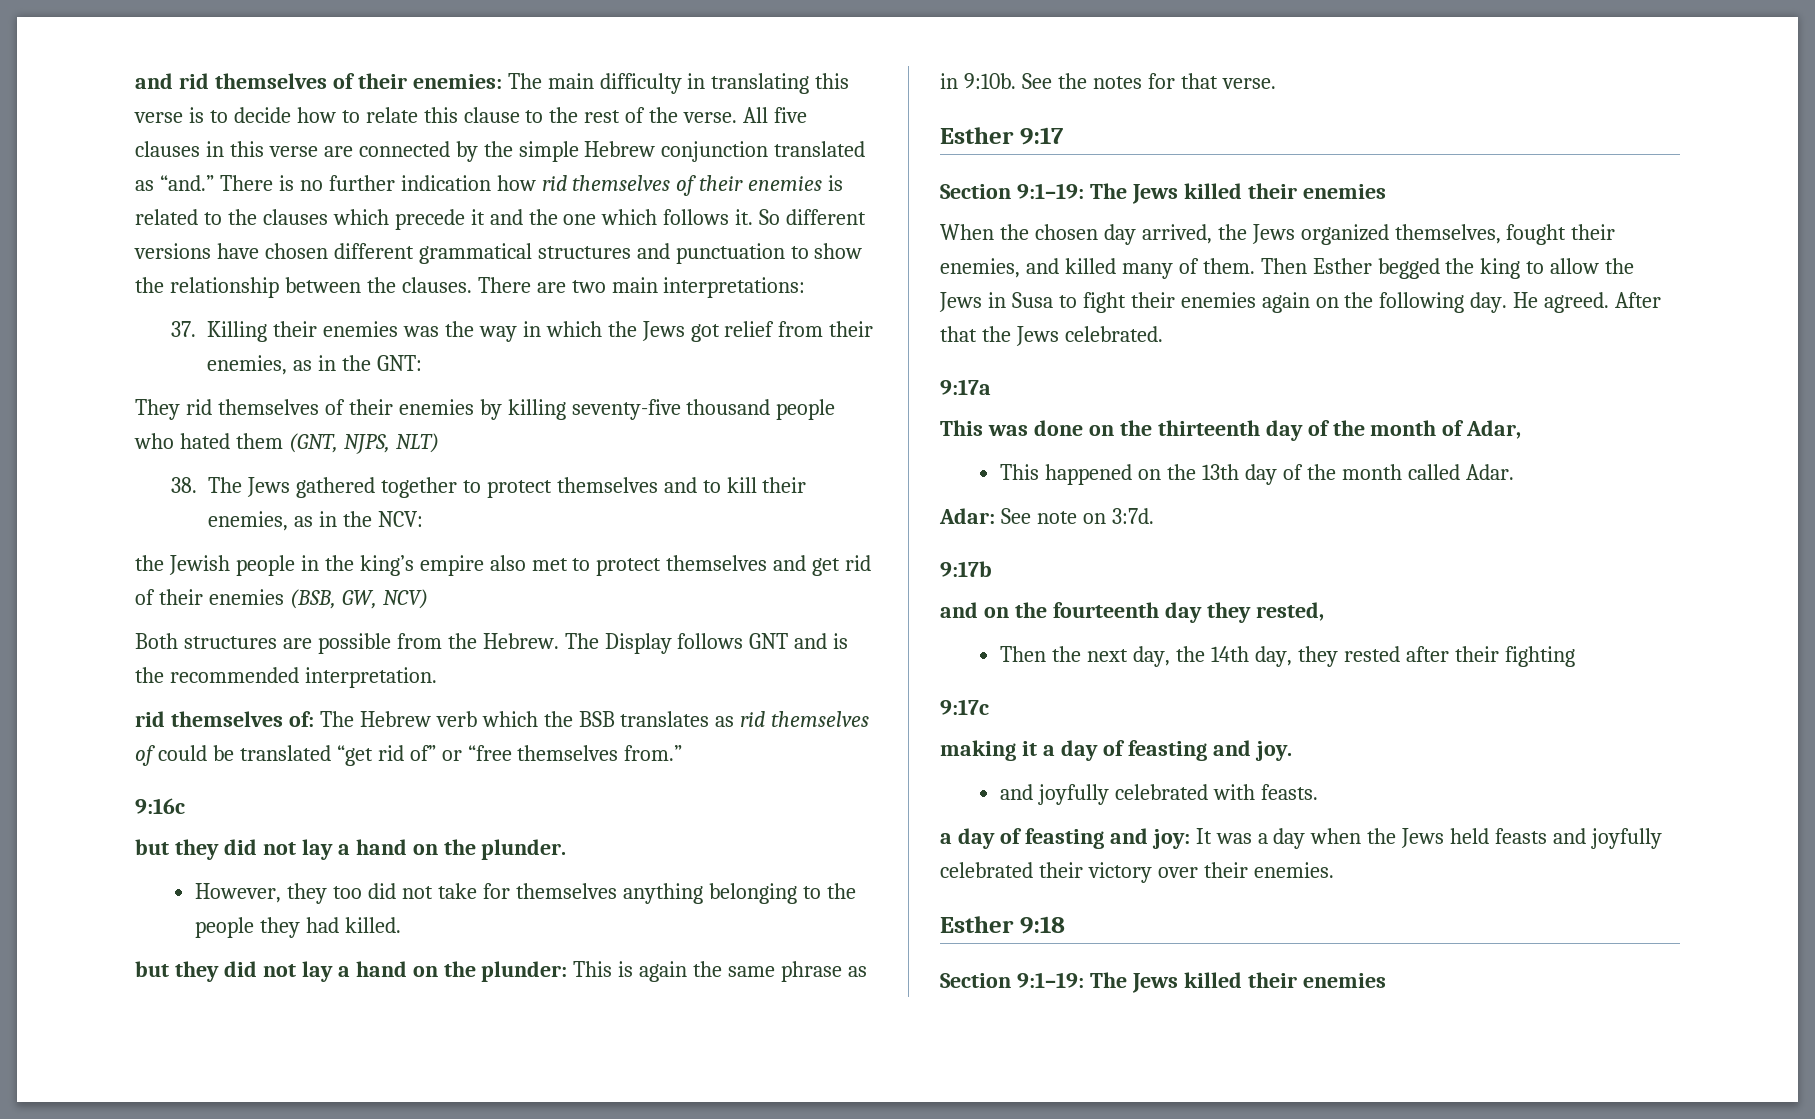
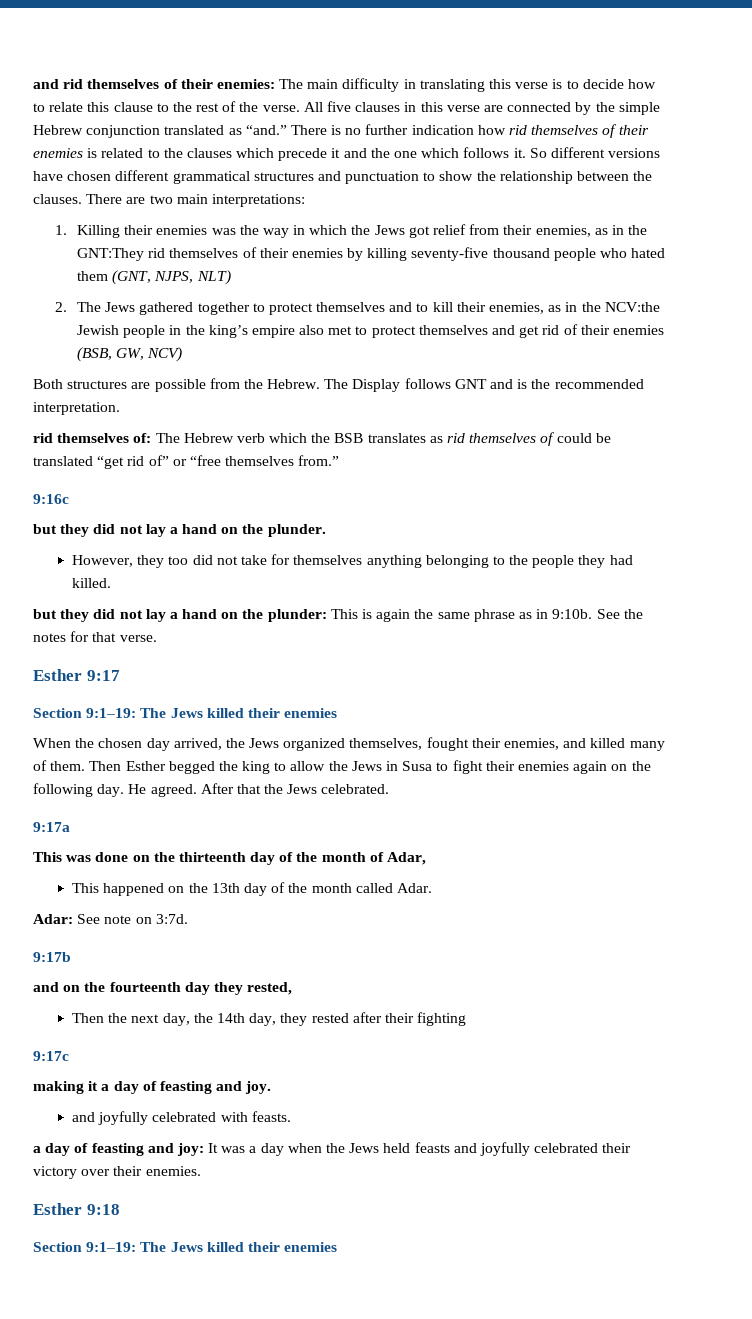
[171,321,197,337] 37. -> [54,225,67,235] 1.
[376,355,422,371] [135,399,180,420] GNT: // They -> [76,248,144,261] GNT:They
[171,477,198,493] 38. -> [54,302,67,312] 2.
[377,511,423,527] [135,555,164,571] NCV: // the -> [604,302,660,312] NCV:the

